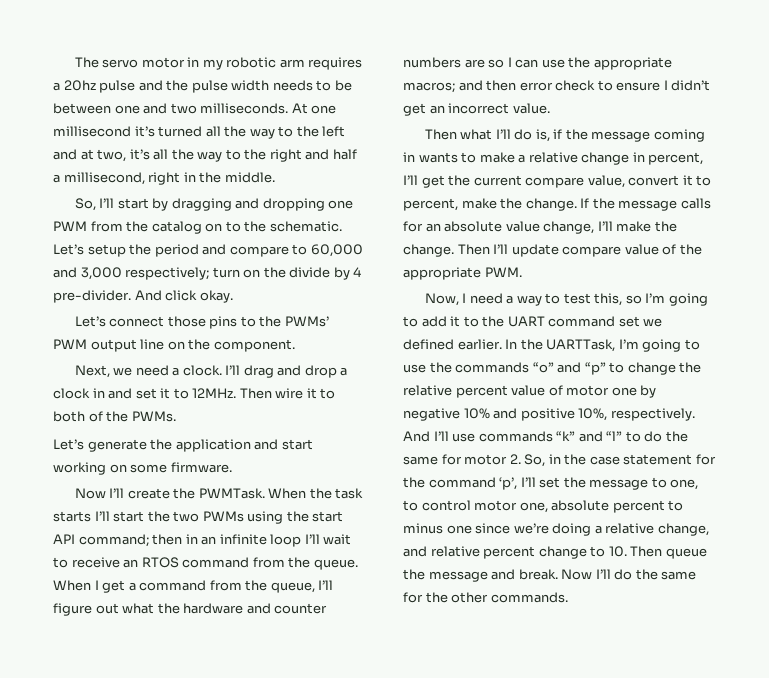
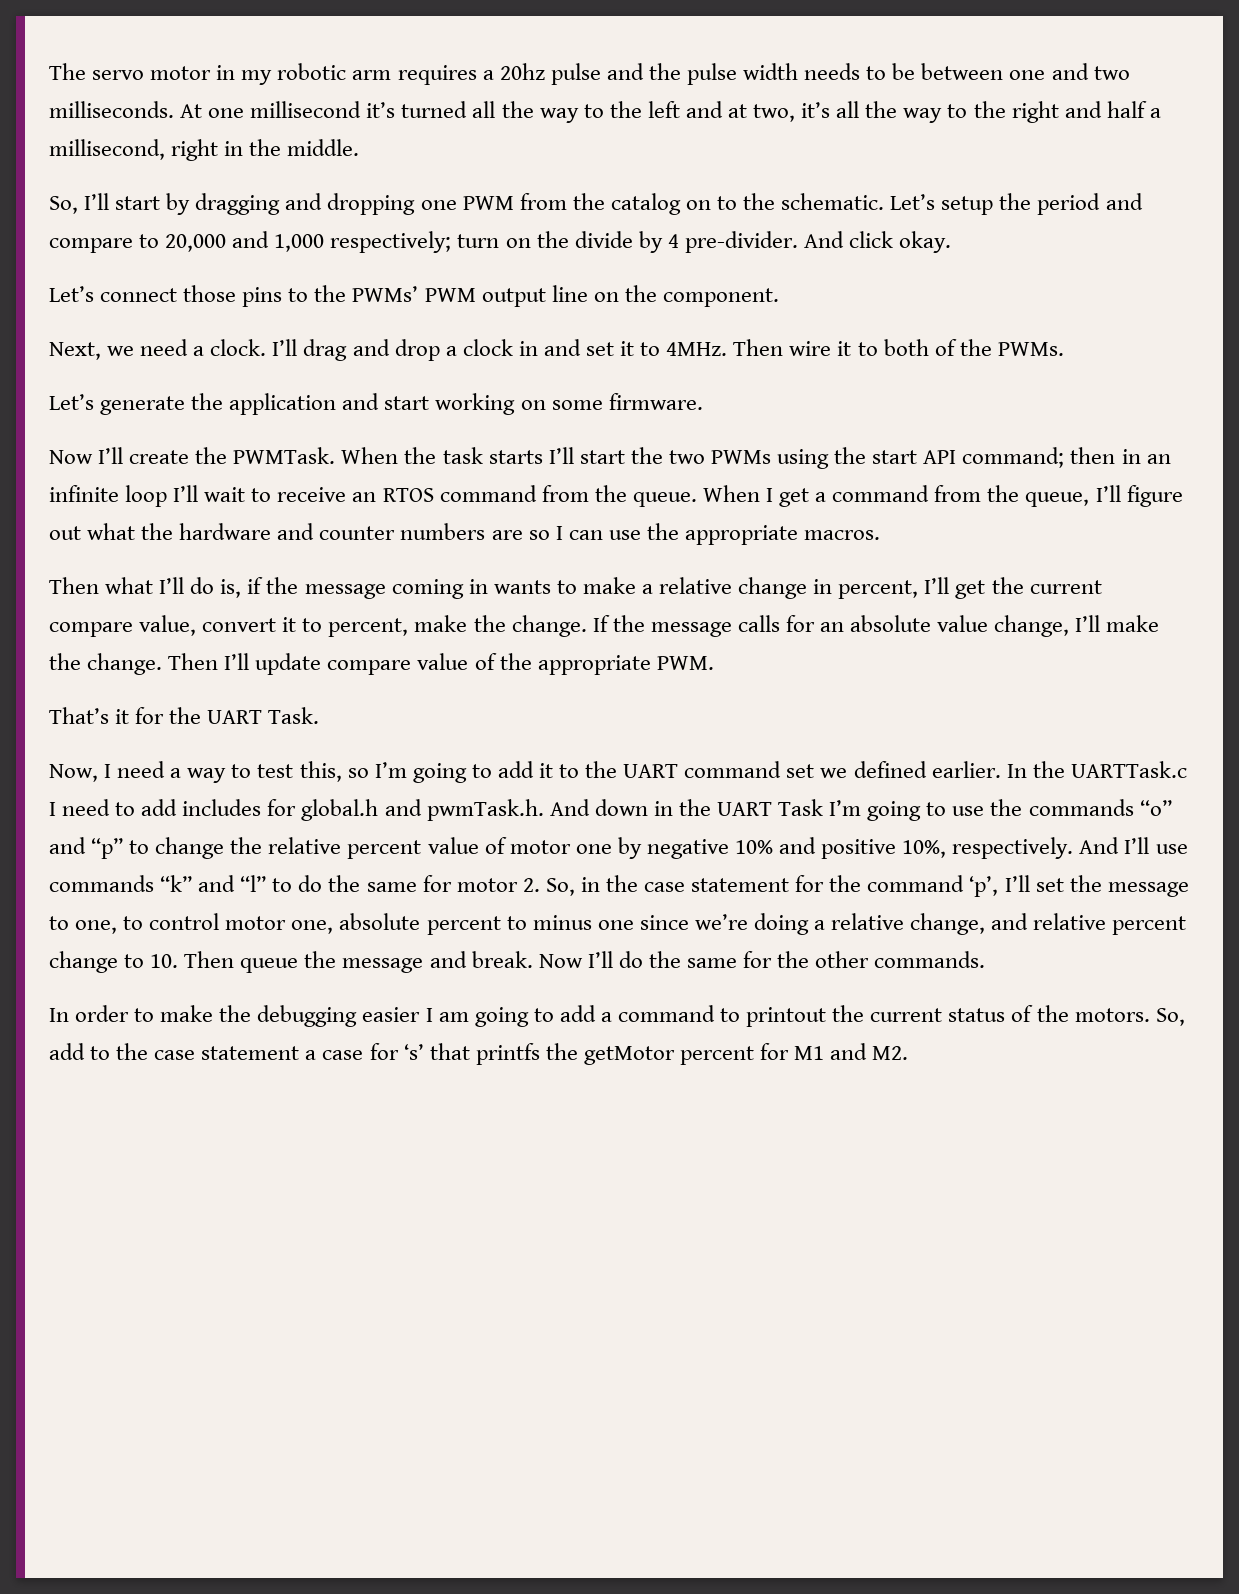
[310,244,363,257] [53,267,122,280] 60,000 and 3,000 -> [165,231,325,252] 20,000 and 1,000
[192,388,237,398] 12MHz. -> [666,342,728,356] 4MHz.
[403,80,711,93] [403,103,550,116] macros; and then error check to ensure I didn’t get an incorrect value. -> [804,530,881,540] macros.
(522, 272) none -> [49,707,320,724] // That’s it for the UART Task.
[546,339,616,352] UARTTask, -> [1070,761,1187,778] [49,799,824,821] UARTTask.c I need to add includes for global.h and pwmTask.h. And down in the UART Task
(568, 597) none -> [49,1005,1185,1027] [49,1043,909,1065] // In order to make the debugging easier I am going to add a command to printout the current status of the motors. So, add to the case statement a case for ‘s’ that printfs the getMotor percent for M1 and M2.

